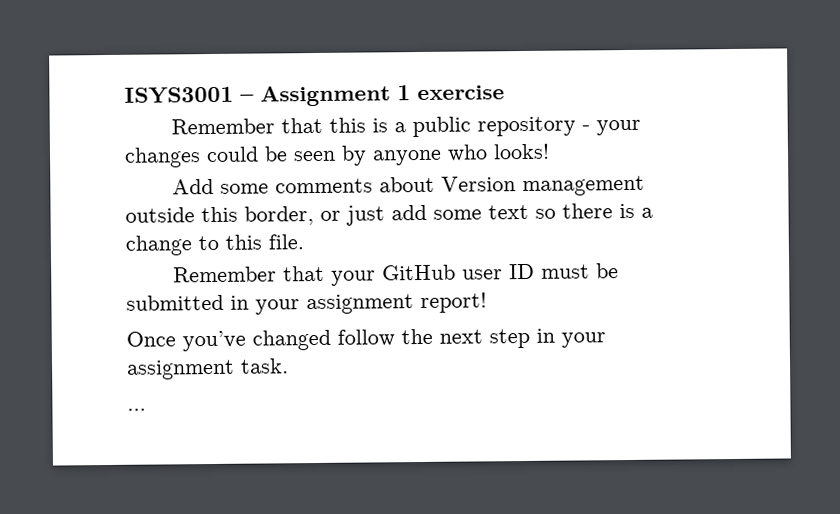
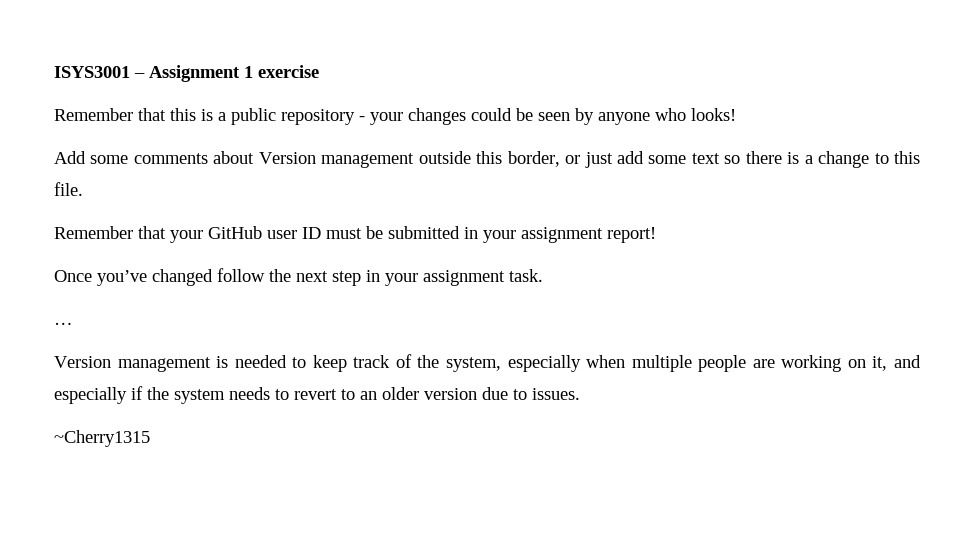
(146, 409) none -> [54,354,921,372] [54,386,580,404] [54,430,150,447] // Version management is needed to keep track of the system, especially when multiple people are working on it, and especially if the system needs to revert to an older version due to issues. // ~Cherry1315

